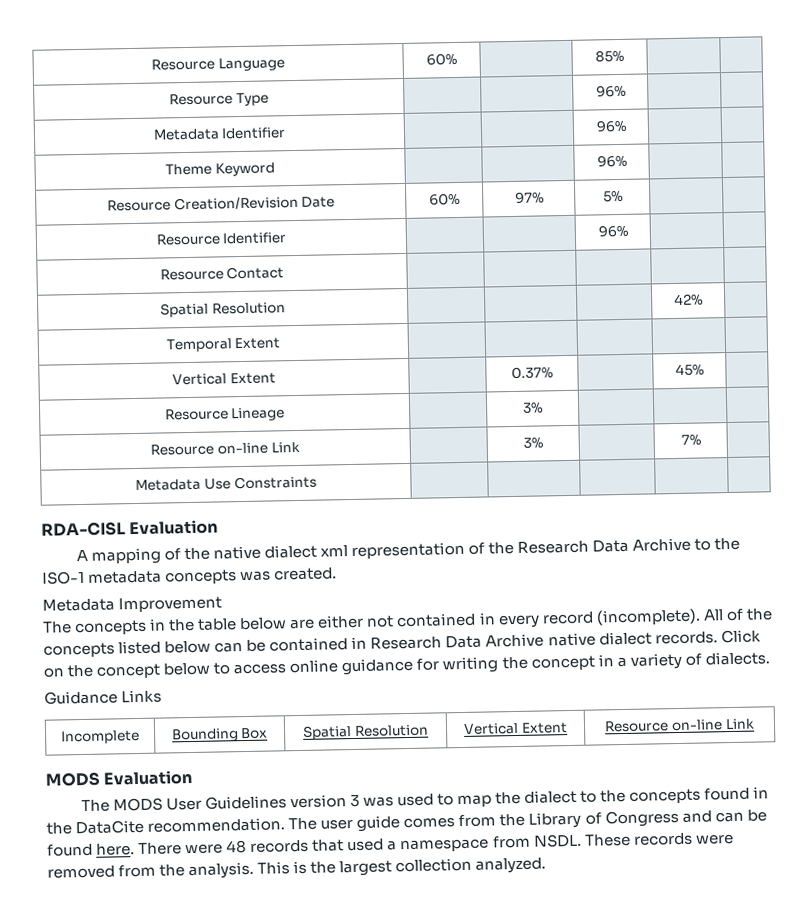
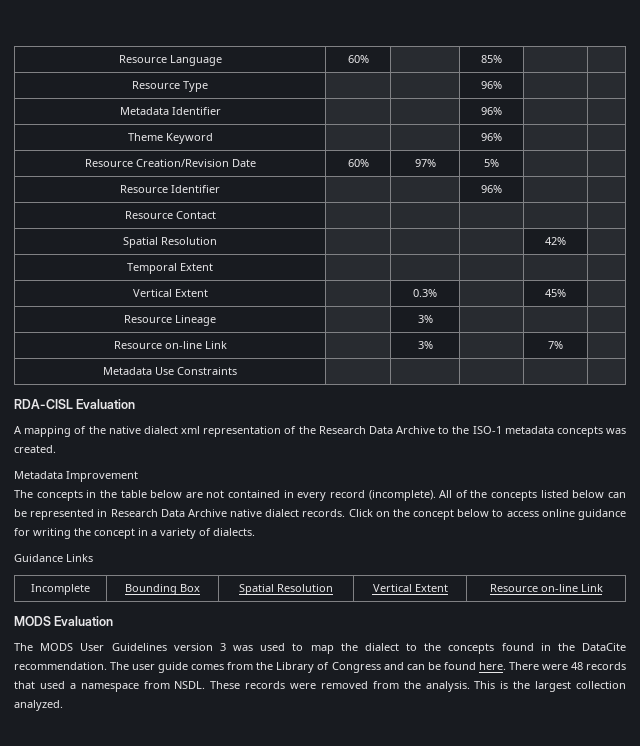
[511,366,553,380] 0.37% -> [413,289,437,297] 0.3%
[317,614,365,629] either -> (203, 495) none
[269,637,349,652] contained -> [30,509,95,520] represented

